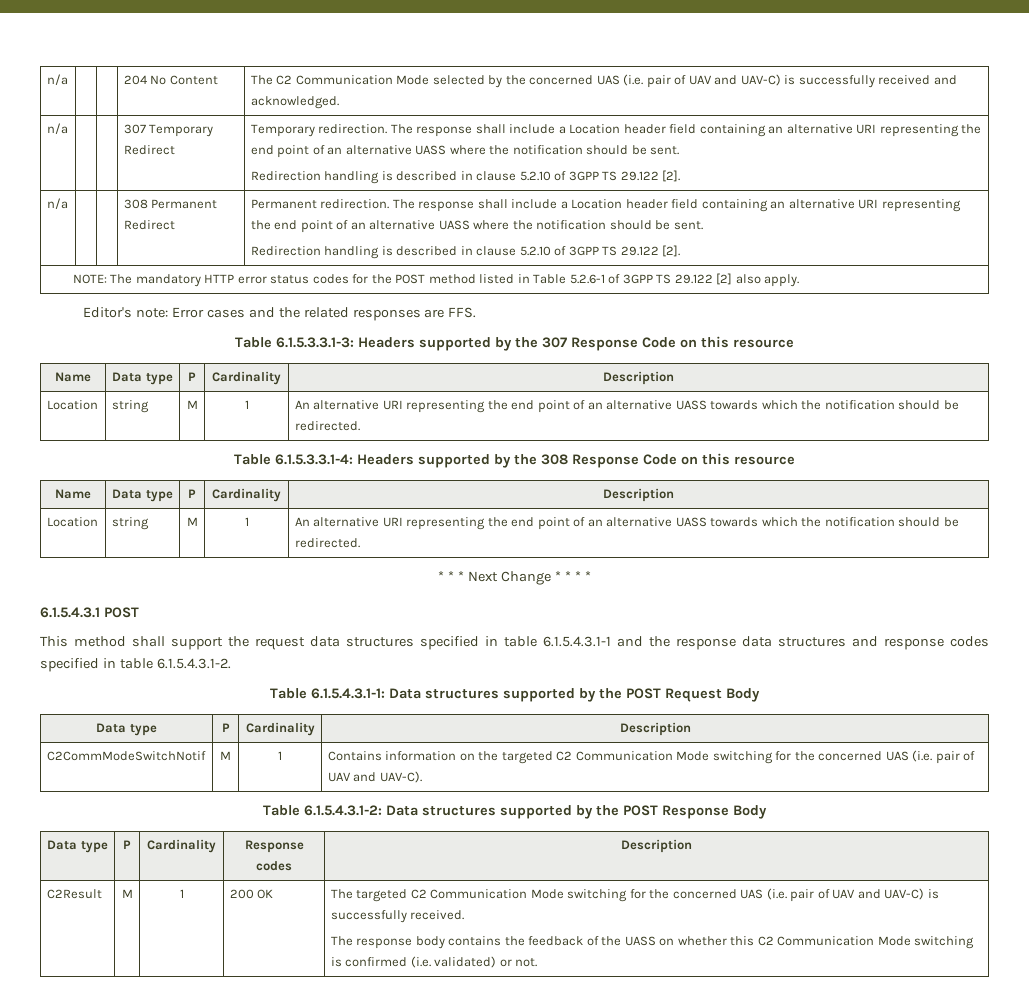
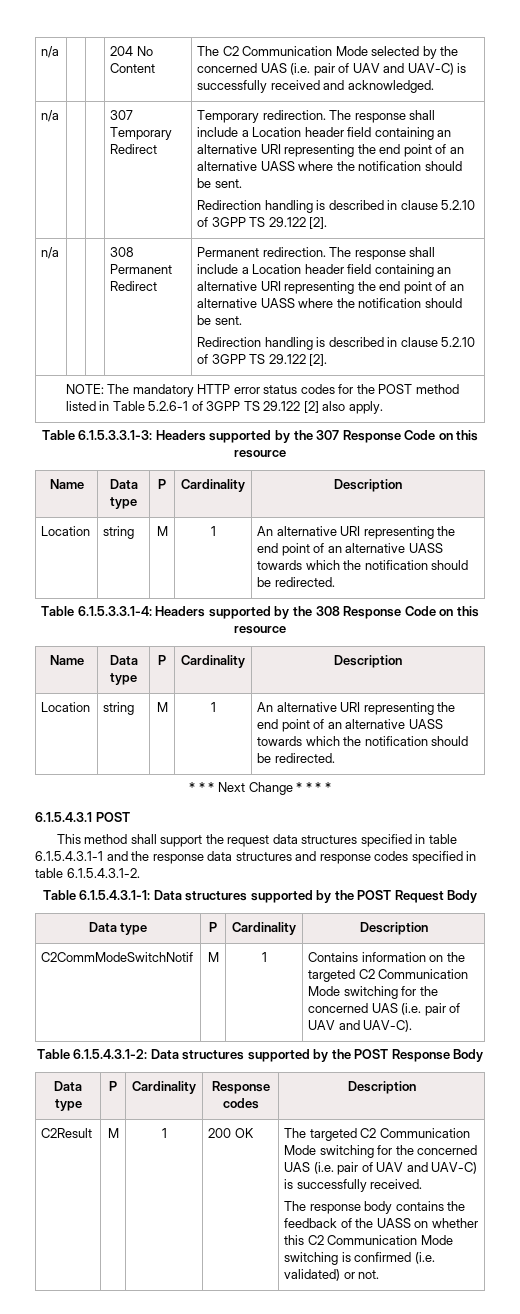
[83,307,477,321] // Editor's note: Error cases and the related responses are FFS. -> (383, 407) none

